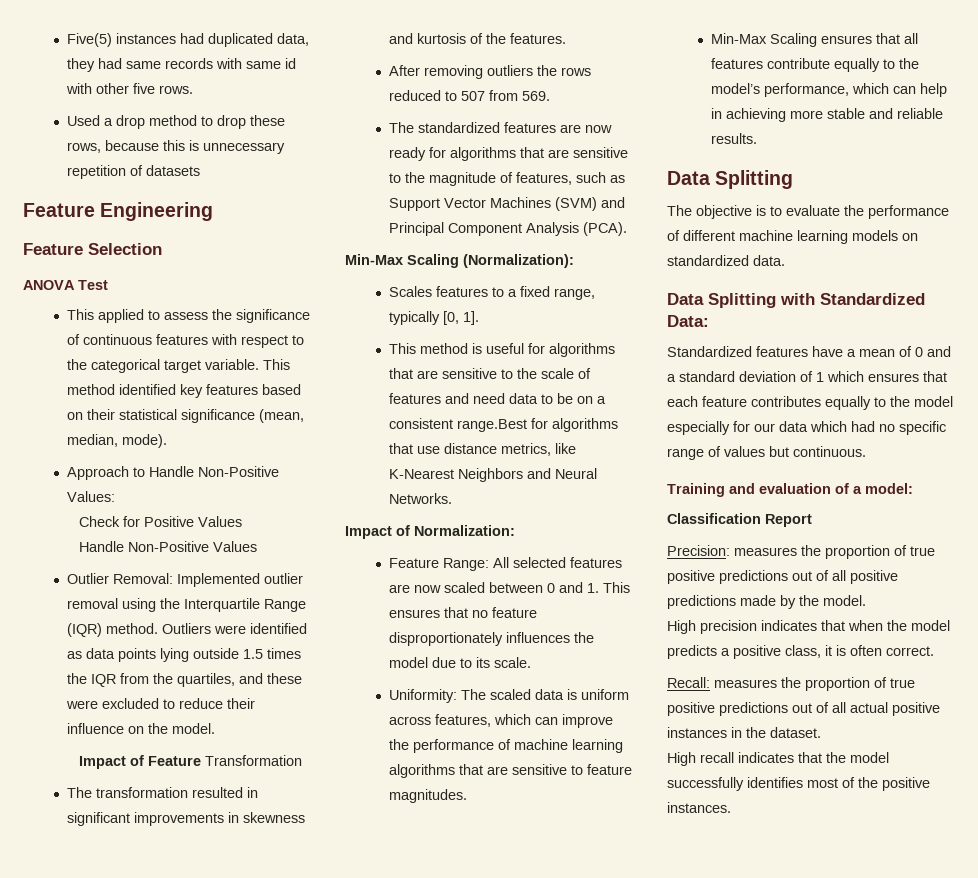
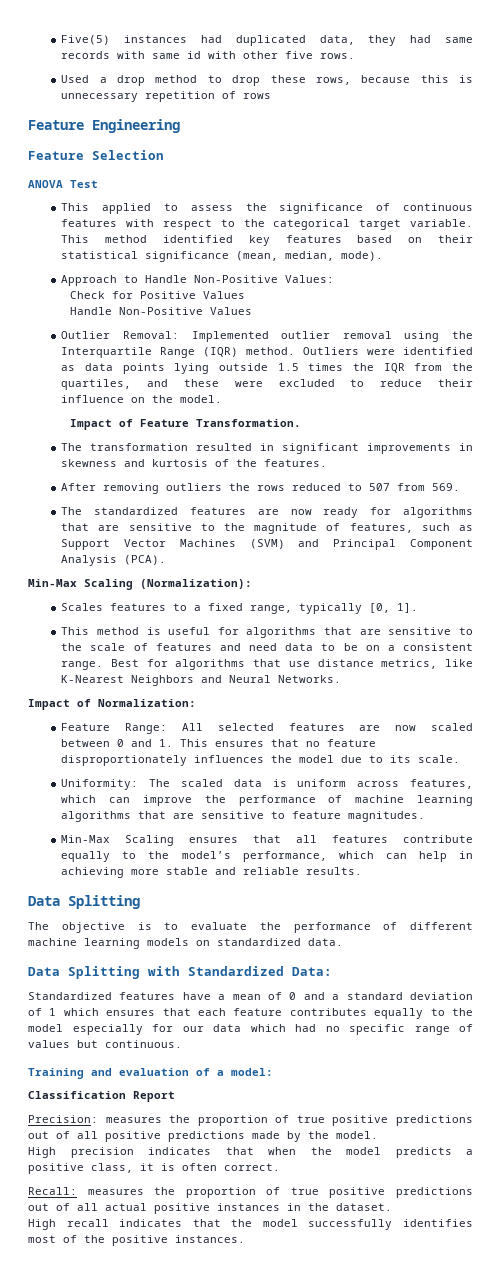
[145,165,200,176] datasets -> [243,93,272,99] rows
[204,755,302,766] Transformation -> [196,419,302,427] Transformation.
[456,419,527,432] range.Best -> [61,659,139,670] range. Best

